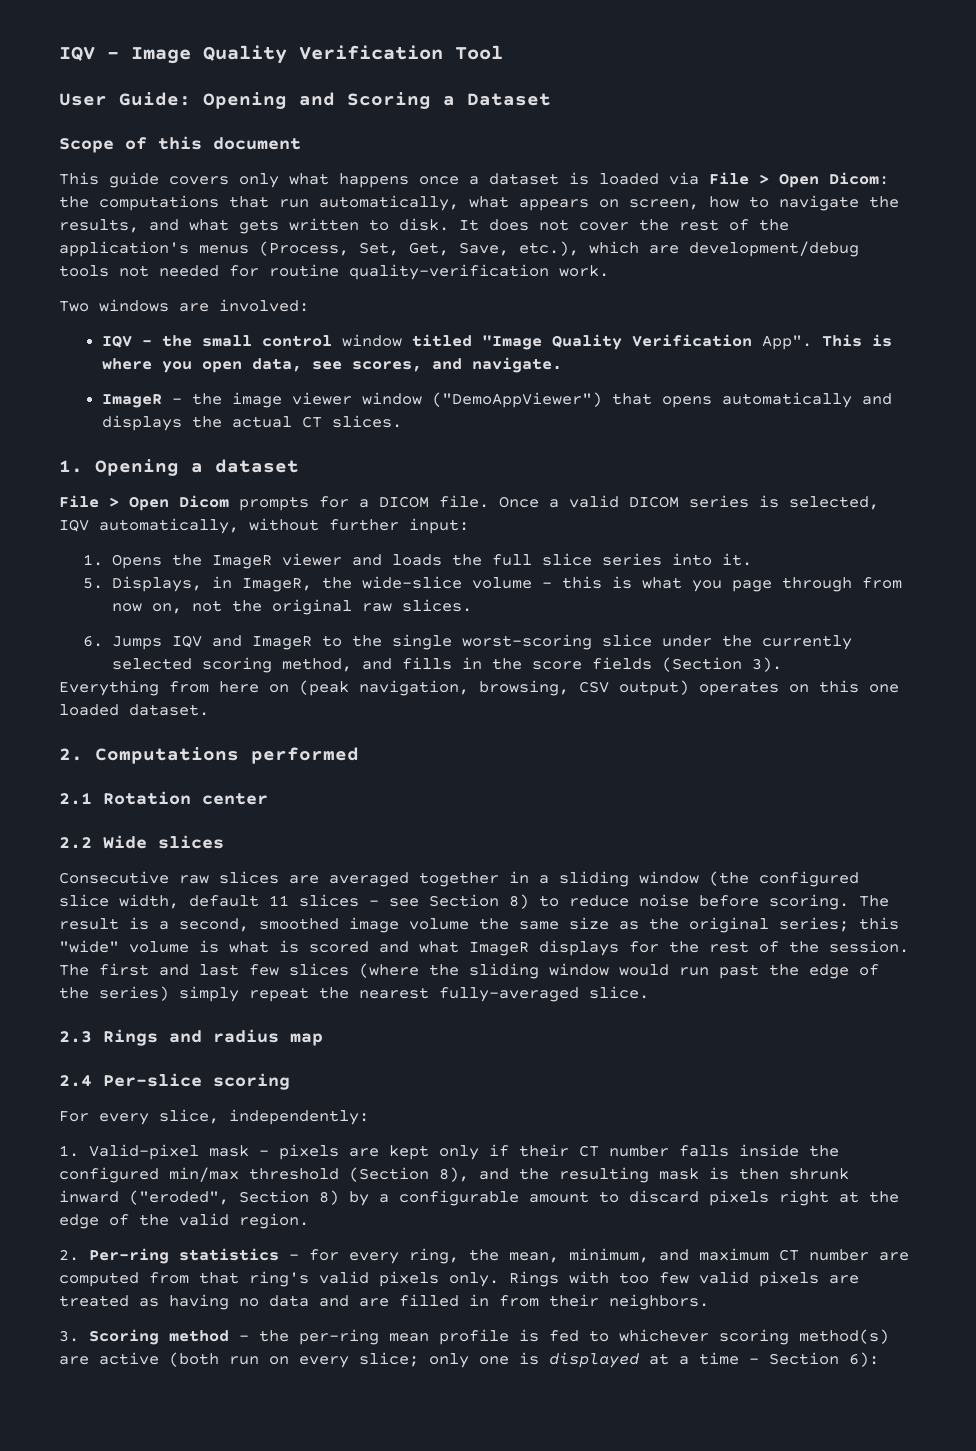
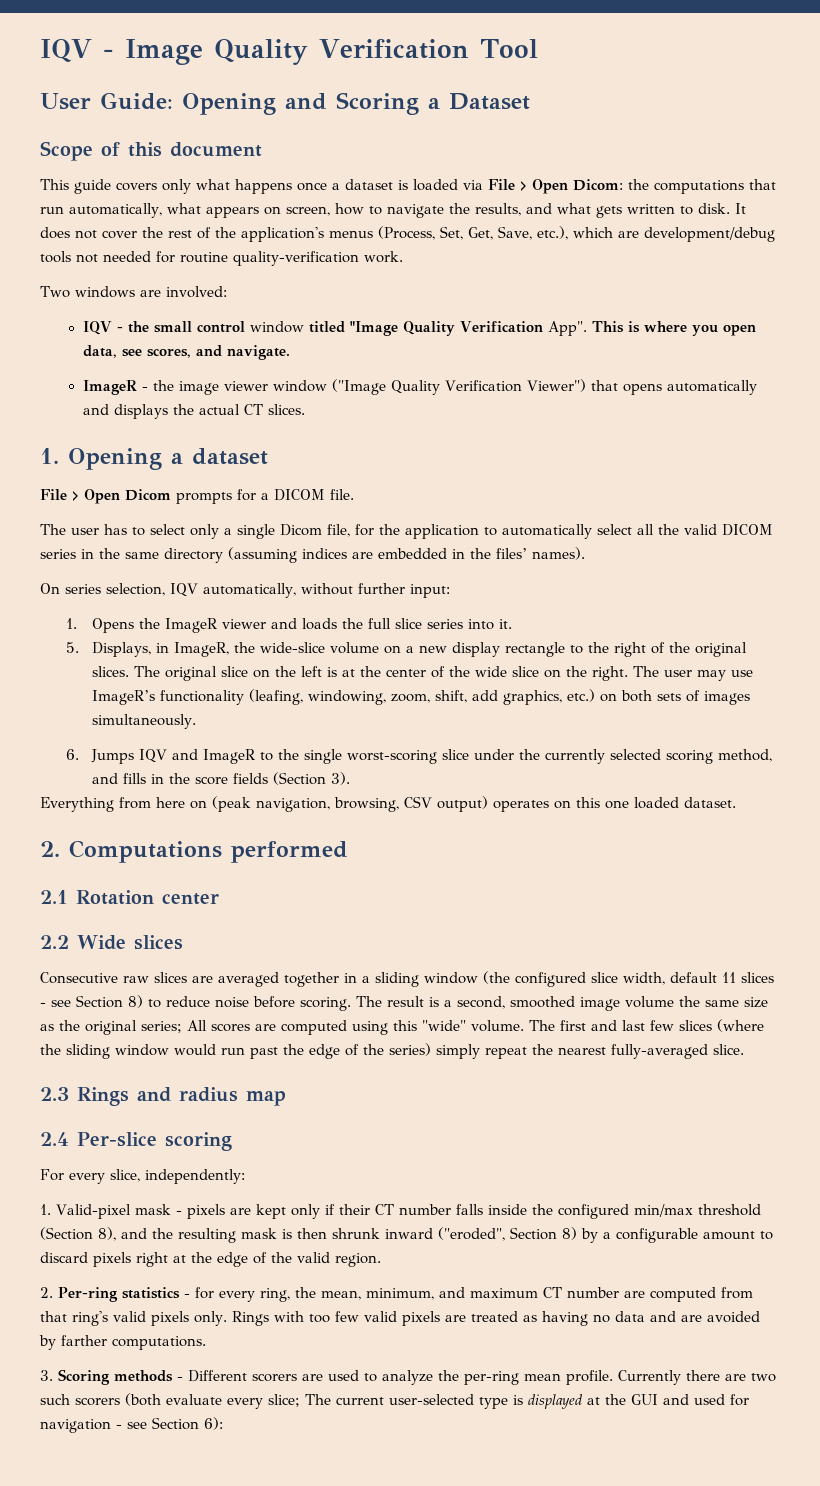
[432,392,603,408] ("DemoAppViewer") -> [331,379,586,395] ("Image Quality Verification Viewer")
[499,495,879,510] Once a valid DICOM series is selected, -> [40,524,773,539] [40,547,585,563] [40,583,165,596] // The user has to select only a single Dicom file, for the application to automatically select all the valid DICOM series in the same directory (assuming indices are embedded in the files’ names). // On series selection,
[541,576,902,592] [111,599,472,615] - this is what you page through from now on, not the original raw slices. -> [384,642,748,657] [92,666,754,681] [92,689,751,705] [92,714,197,729] on a new display rectangle to the right of the original slices. The original slice on the left is at the center of the wide slice on the right. The user may use ImageR’s functionality (leafing, windowing, zoom, shift, add graphics, etc.) on both sets of images simultaneously.
[859,917,899,930] [59,940,909,956] this "wide" volume is what is scored and what ImageR displays for the rest of the session. -> [187,1020,524,1035] All scores are computed using this "wide" volume.
[399,1294,709,1310] [59,1329,889,1345] [59,1352,759,1368] filled in from their neighbors. // 3. Scoring method - the per-ring mean profile is fed to whichever scoring method(s) are active (both run on every slice; only one is displayed at a time - -> [706,1311,760,1323] [39,1335,206,1350] [40,1369,776,1385] [40,1393,749,1409] [40,1419,147,1433] avoided by farther computations. // 3. Scoring methods - Different scorers are used to analyze the per-ring mean profile. Currently there are two such scorers (both evaluate every slice; The current user-selected type is displayed at the GUI and used for navigation - see

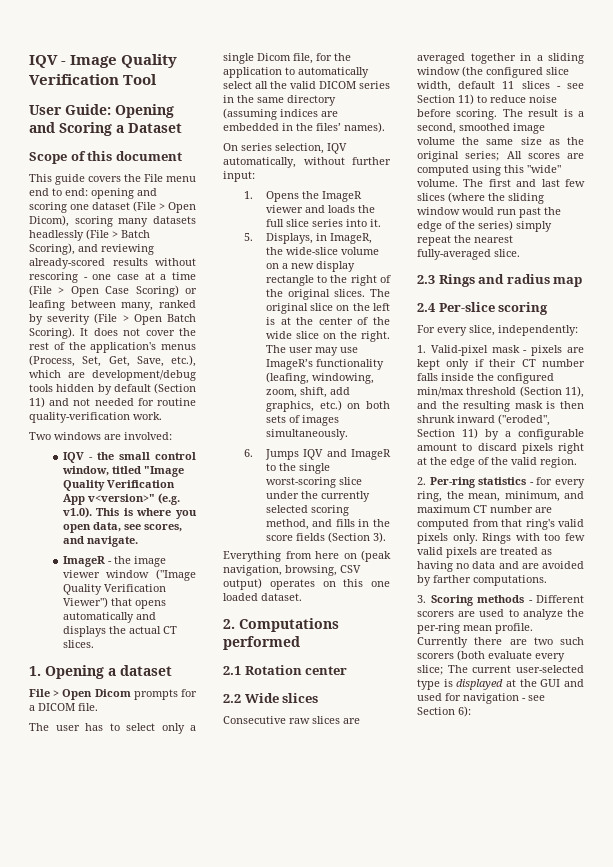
[162,179,776,194] [40,203,730,218] only what happens once a dataset is loaded via File > Open Dicom: the computations that run automatically, what appears on screen, how to navigate the results, and what gets written to disk. -> [124,174,196,182] [29,188,157,199] [29,201,196,213] [29,215,196,227] [29,229,150,241] [29,243,154,255] [29,258,196,269] [29,272,196,283] [29,285,198,297] [29,300,196,311] [29,313,196,325] [29,327,75,339] the File menu end to end: opening and scoring one dataset (File > Open Dicom), scoring many datasets headlessly (File > Batch Scoring), and reviewing already-scored results without rescoring - one case at a time (File > Open Case Scoring) or leafing between many, ranked by severity (File > Open Batch Scoring).
(71, 257) none -> [56,383,196,395] [29,397,70,408] hidden by default (Section 11) and
[249,321,304,333] window -> [61,466,109,476] window,
[547,321,587,336] App". -> [62,493,180,505] [62,507,92,518] App v<version>" (e.g. v1.0).
[128,995,143,1008] 8) -> [458,94,474,105] 11)
[98,1227,116,1241] 8), -> [565,386,584,398] 11),
[562,1227,577,1240] 8) -> [462,428,478,439] 11)

